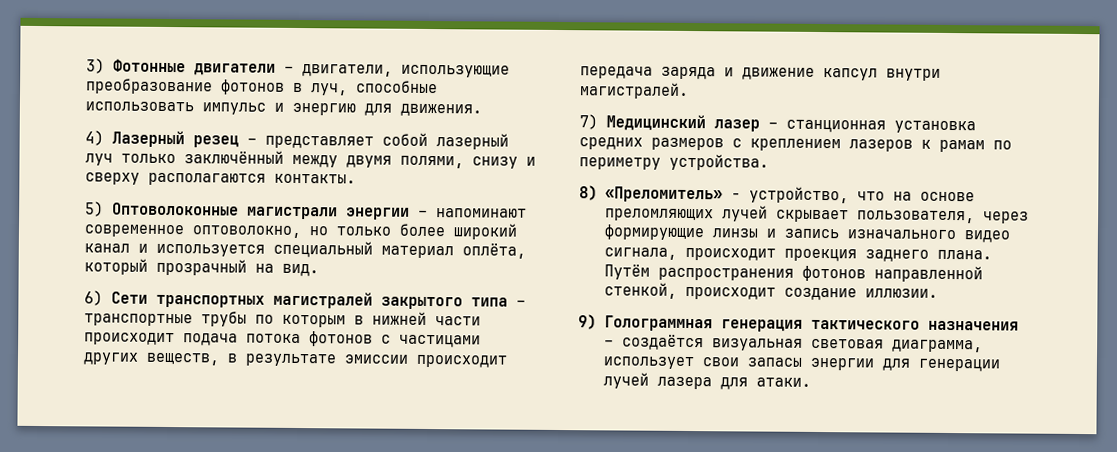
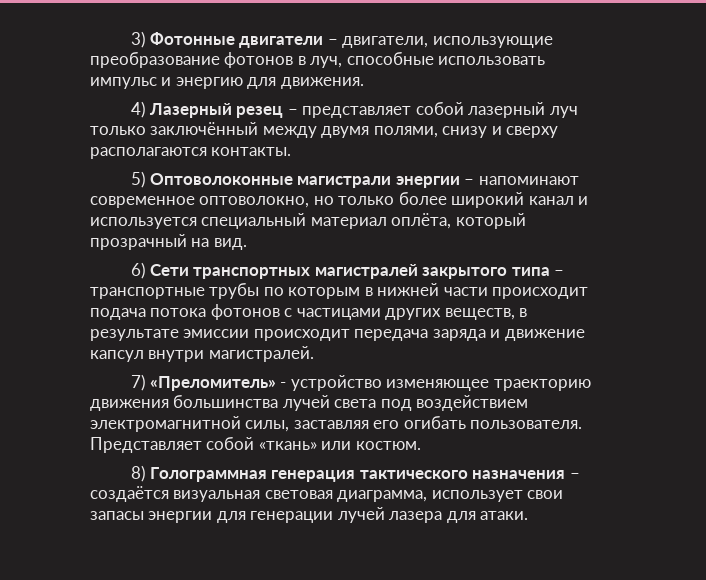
[606,114,976,134] [579,137,1012,153] [579,153,769,171] [579,185,975,204] [604,205,1029,224] [603,224,1010,243] [603,247,992,262] [603,263,983,283] [603,282,938,301] [578,314,597,330] Медицинский лазер – станционная установка средних размеров с креплением лазеров к рамам по периметру устройства. // 8) «Преломитель» - устройство, что на основе преломляющих лучей скрывает пользователя, через формирующие линзы и запись изначального видео сигнала, происходит проекция заднего плана. Путём распространения фотонов направленной стенкой, происходит создание иллюзии. // 9) -> [150,375,591,391] [90,395,529,411] [90,416,583,432] [90,437,421,453] [130,465,146,482] «Преломитель» - устройство изменяющее траекторию движения большинства лучей света под воздействием электромагнитной силы, заставляя его огибать пользователя. Представляет собой «ткань» или костюм. // 8)

